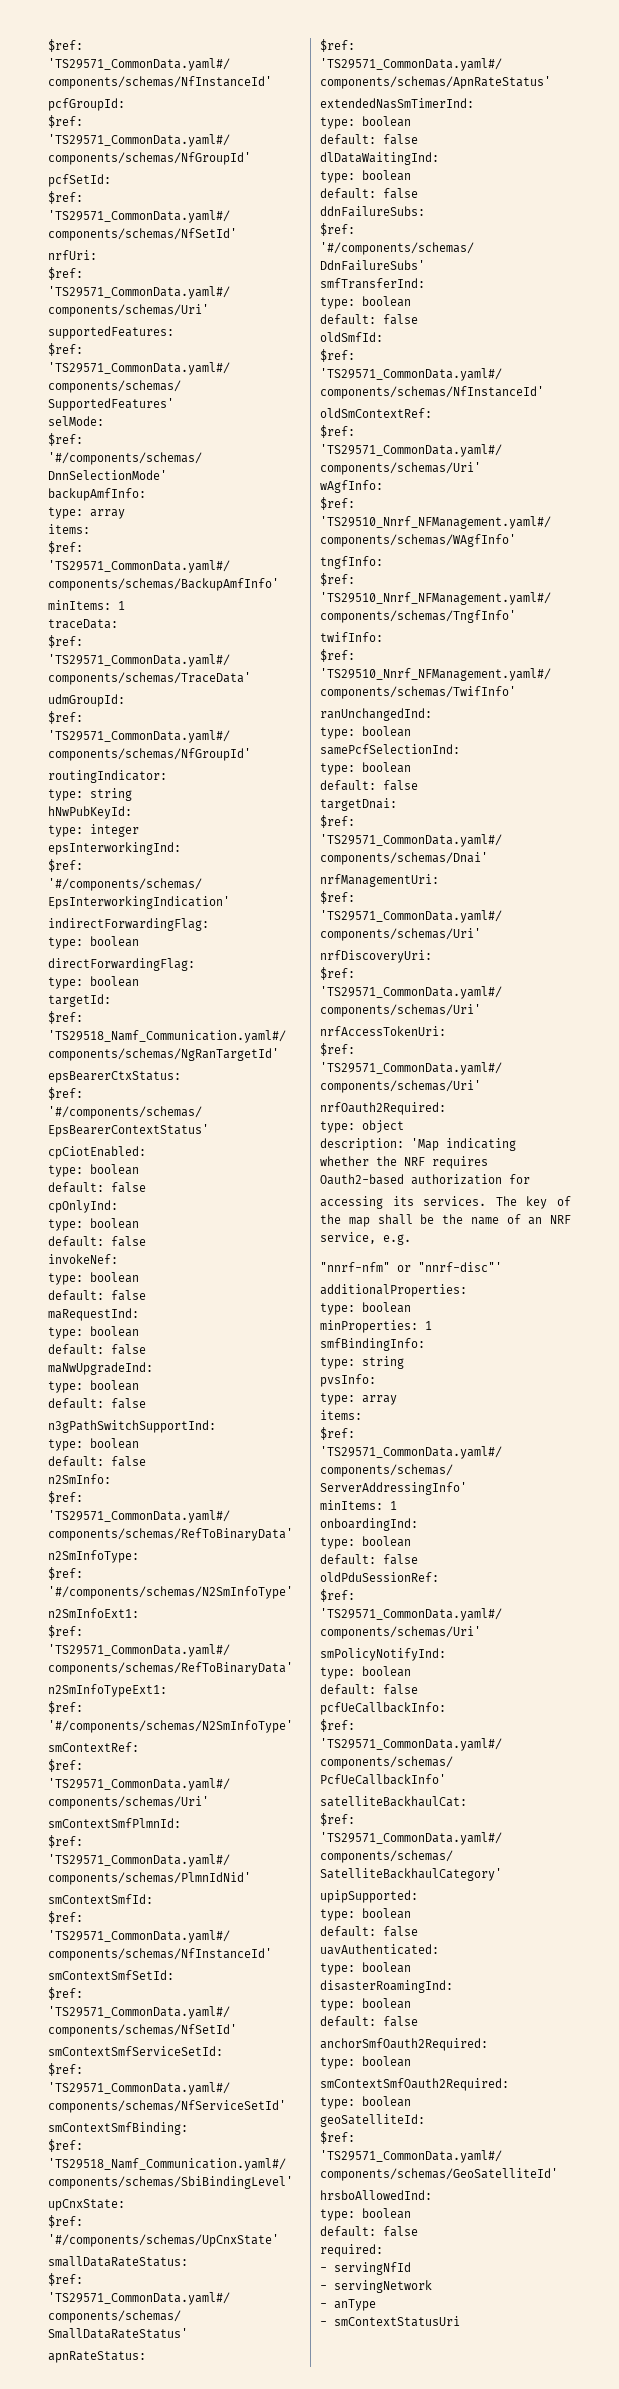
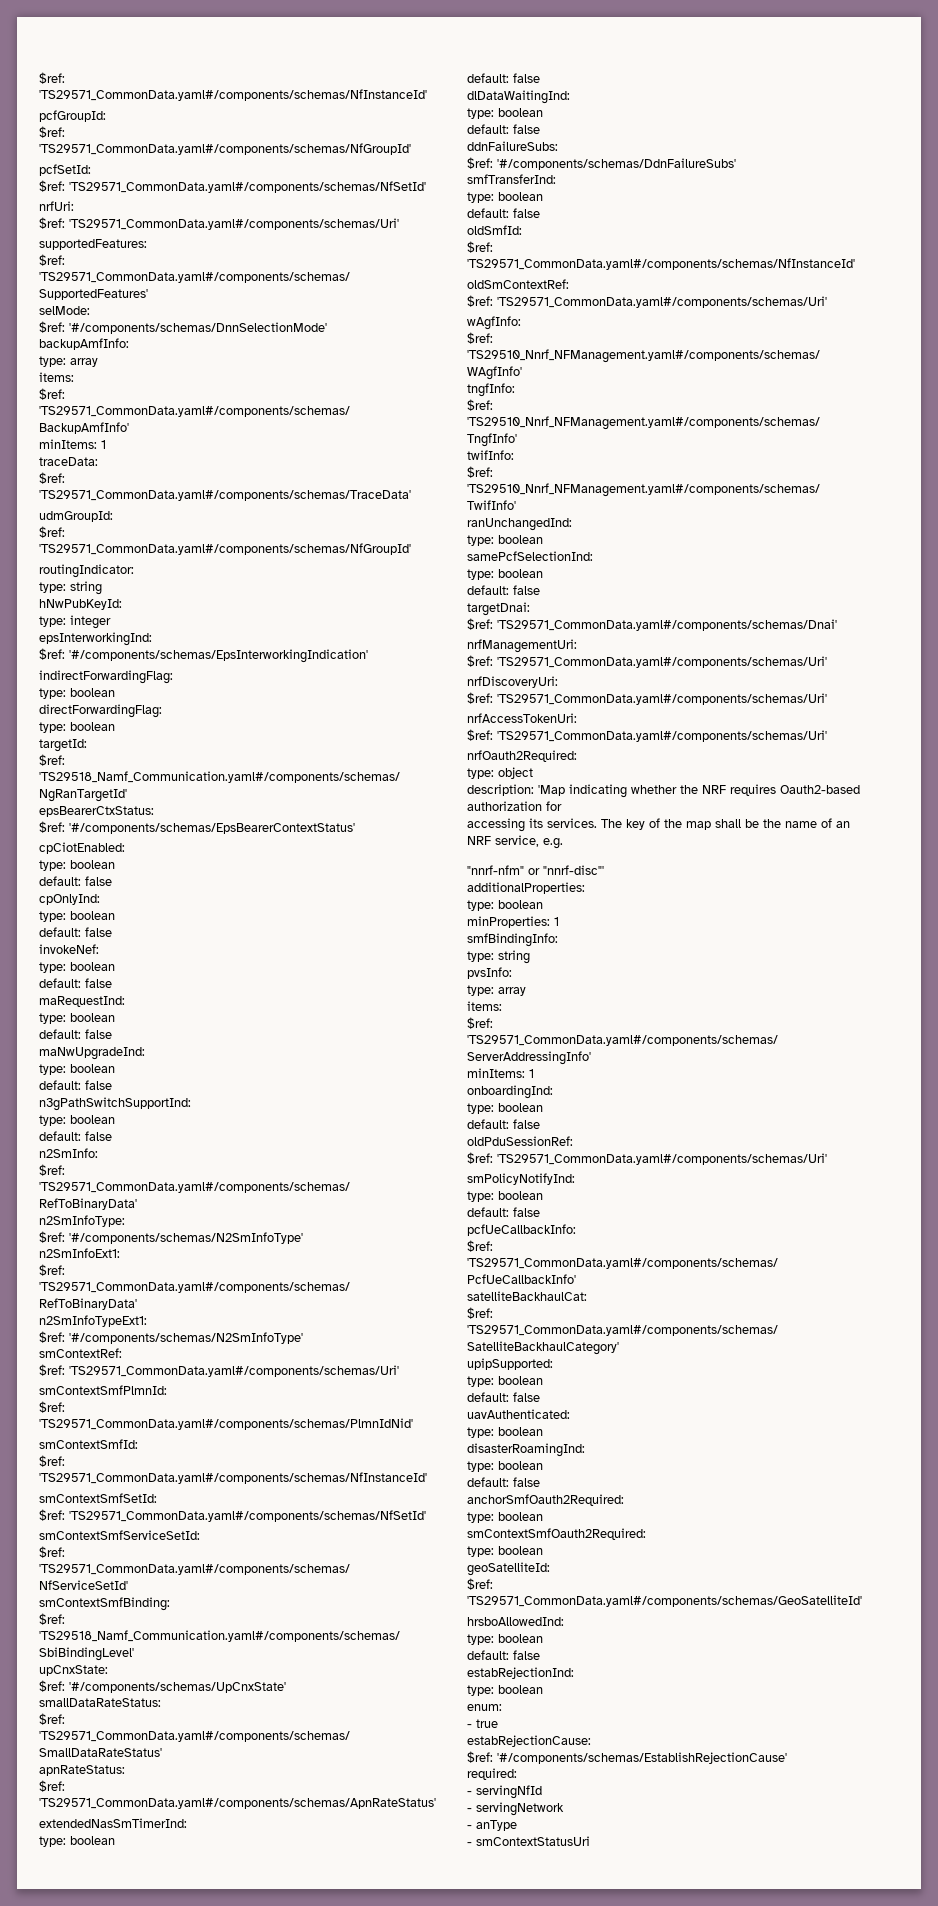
(418, 2231) none -> [467,1667,574,1679] [467,1685,543,1696] [467,1704,502,1711] [467,1719,498,1728] [467,1735,591,1747] [467,1751,787,1764] // estabRejectionInd: // type: boolean // enum: // - true // estabRejectionCause: // $ref: '#/components/schemas/EstablishRejectionCause'

